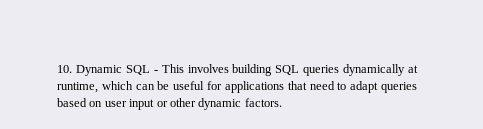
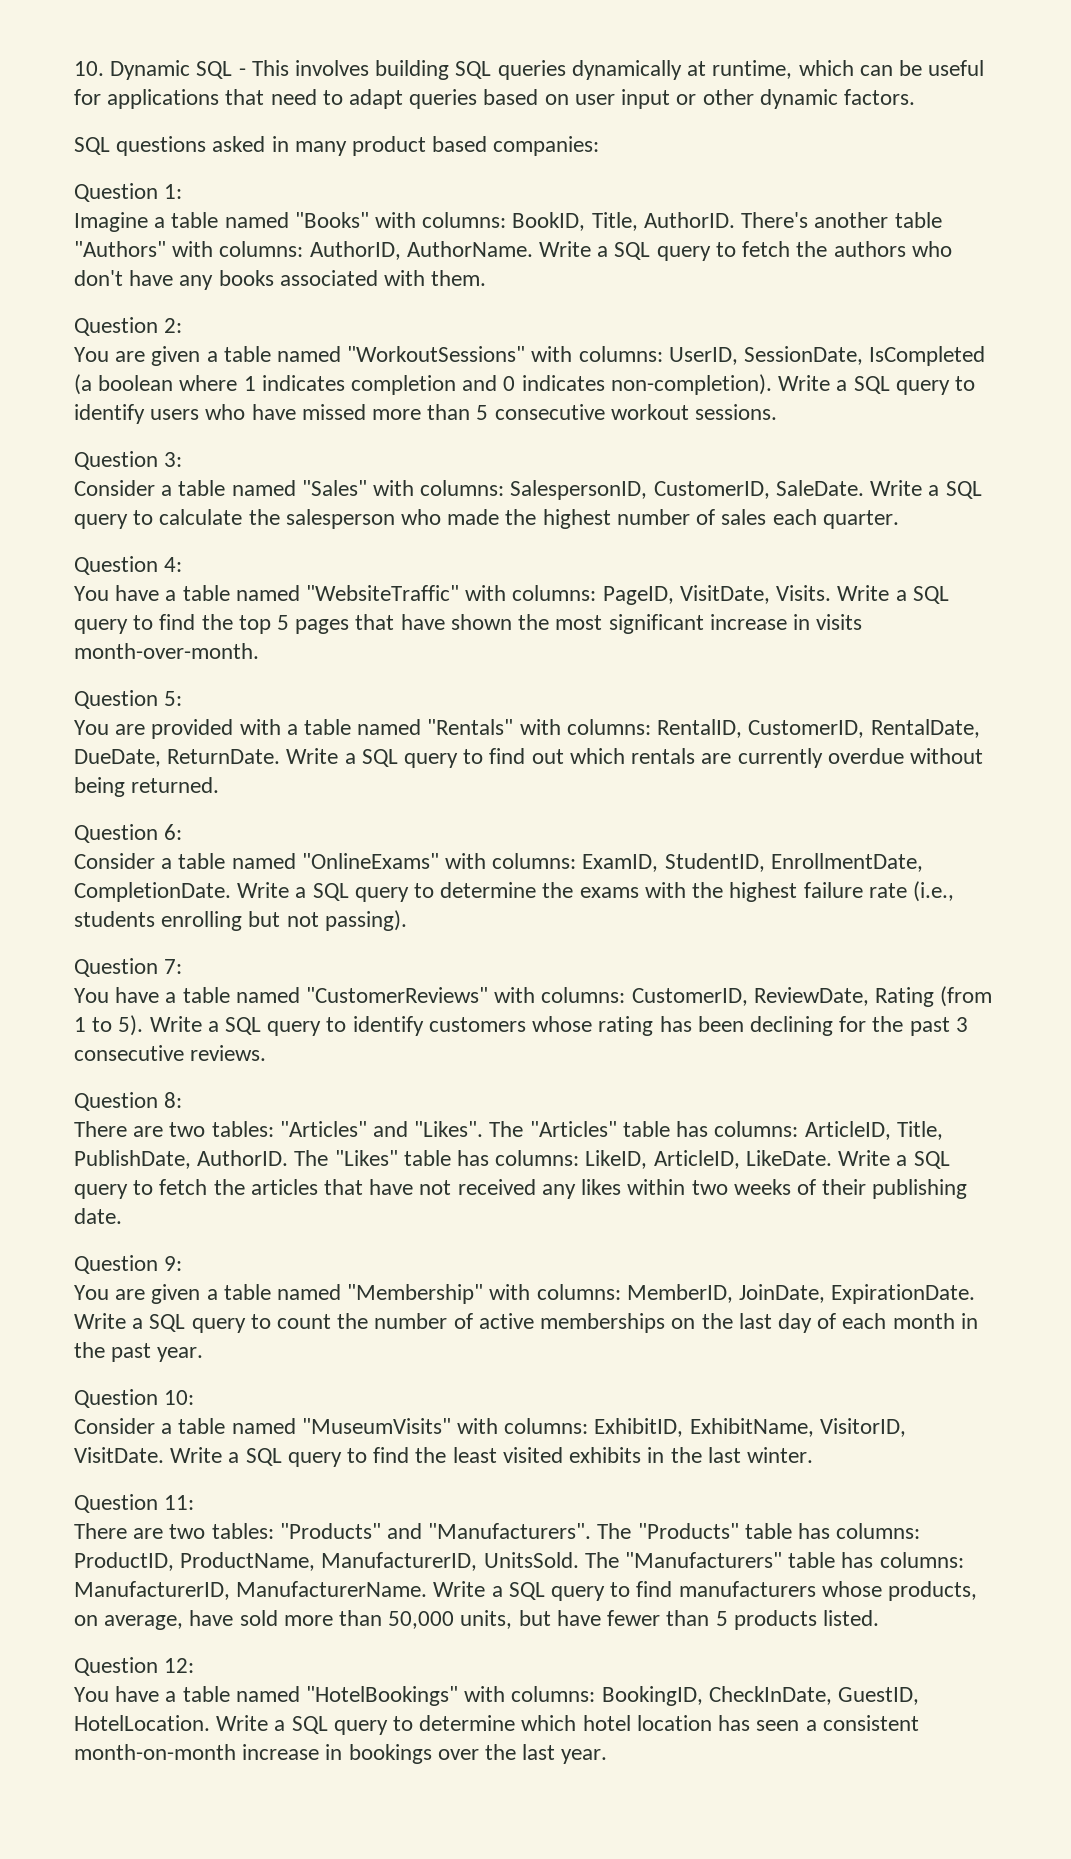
(282, 102) none -> [74,136,600,156] [74,183,183,202] [74,212,942,232] [74,241,952,261] [74,270,487,290] [74,317,183,336] [74,346,986,366] [74,374,975,395] [74,404,778,424] [74,451,183,470] [74,480,982,500] [74,509,899,529] [74,556,183,575] [74,585,949,605] [74,614,863,634] [74,643,259,659] [74,690,183,709] [74,719,980,739] [74,748,983,768] [74,777,220,797] [74,824,183,843] [74,853,923,872] [74,881,954,902] [74,910,407,931] [74,958,183,977] [74,986,993,1007] [74,1015,968,1036] [74,1045,267,1061] [74,1092,183,1111] [74,1121,943,1140] [74,1150,950,1169] [74,1179,968,1199] [74,1208,122,1224] [74,1255,183,1274] [74,1284,976,1304] [74,1313,978,1333] [74,1342,204,1362] [74,1389,195,1408] [74,1418,906,1437] [74,1447,813,1467] [74,1494,195,1513] [74,1523,921,1539] [74,1552,964,1571] [74,1581,978,1601] [74,1610,879,1630] [74,1657,195,1676] [74,1686,920,1706] [74,1715,919,1735] [74,1744,608,1764] // SQL questions asked in many product based companies: // Question 1: // Imagine a table named "Books" with columns: BookID, Title, AuthorID. There's another table "Authors" with columns: AuthorID, AuthorName. Write a SQL query to fetch the authors who don't have any books associated with them. // Question 2: // You are given a table named "WorkoutSessions" with columns: UserID, SessionDate, IsCompleted (a boolean where 1 indicates completion and 0 indicates non-completion). Write a SQL query to identify users who have missed more than 5 consecutive workout sessions. // Question 3: // Consider a table named "Sales" with columns: SalespersonID, CustomerID, SaleDate. Write a SQL query to calculate the salesperson who made the highest number of sales each quarter. // Question 4: // You have a table named "WebsiteTraffic" with columns: PageID, VisitDate, Visits. Write a SQL query to find the top 5 pages that have shown the most significant increase in visits month-over-month. // Question 5: // You are provided with a table named "Rentals" with columns: RentalID, CustomerID, RentalDate, DueDate, ReturnDate. Write a SQL query to find out which rentals are currently overdue without being returned. // Question 6: // Consider a table named "OnlineExams" with columns: ExamID, StudentID, EnrollmentDate, CompletionDate. Write a SQL query to determine the exams with the highest failure rate (i.e., students enrolling but not passing). // Question 7: // You have a table named "CustomerReviews" with columns: CustomerID, ReviewDate, Rating (from 1 to 5). Write a SQL query to identify customers whose rating has been declining for the past 3 consecutive reviews. // Question 8: // There are two tables: "Articles" and "Likes". The "Articles" table has columns: ArticleID, Title, PublishDate, AuthorID. The "Likes" table has columns: LikeID, ArticleID, LikeDate. Write a SQL query to fetch the articles that have not received any likes within two weeks of their publishing date. // Question 9: // You are given a table named "Membership" with columns: MemberID, JoinDate, ExpirationDate. Write a SQL query to count the number of active memberships on the last day of each month in the past year. // Question 10: // Consider a table named "MuseumVisits" with columns: ExhibitID, ExhibitName, VisitorID, VisitDate. Write a SQL query to find the least visited exhibits in the last winter. // Question 11: // There are two tables: "Products" and "Manufacturers". The "Products" table has columns: ProductID, ProductName, ManufacturerID, UnitsSold. The "Manufacturers" table has columns: ManufacturerID, ManufacturerName. Write a SQL query to find manufacturers whose products, on average, have sold more than 50,000 units, but have fewer than 5 products listed. // Question 12: // You have a table named "HotelBookings" with columns: BookingID, CheckInDate, GuestID, HotelLocation. Write a SQL query to determine which hotel location has seen a consistent month-on-month increase in bookings over the last year.

